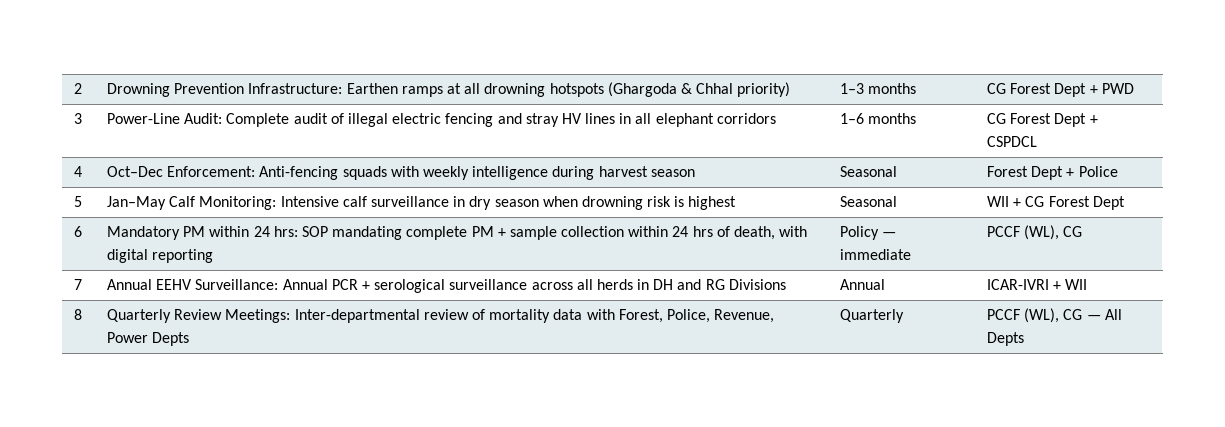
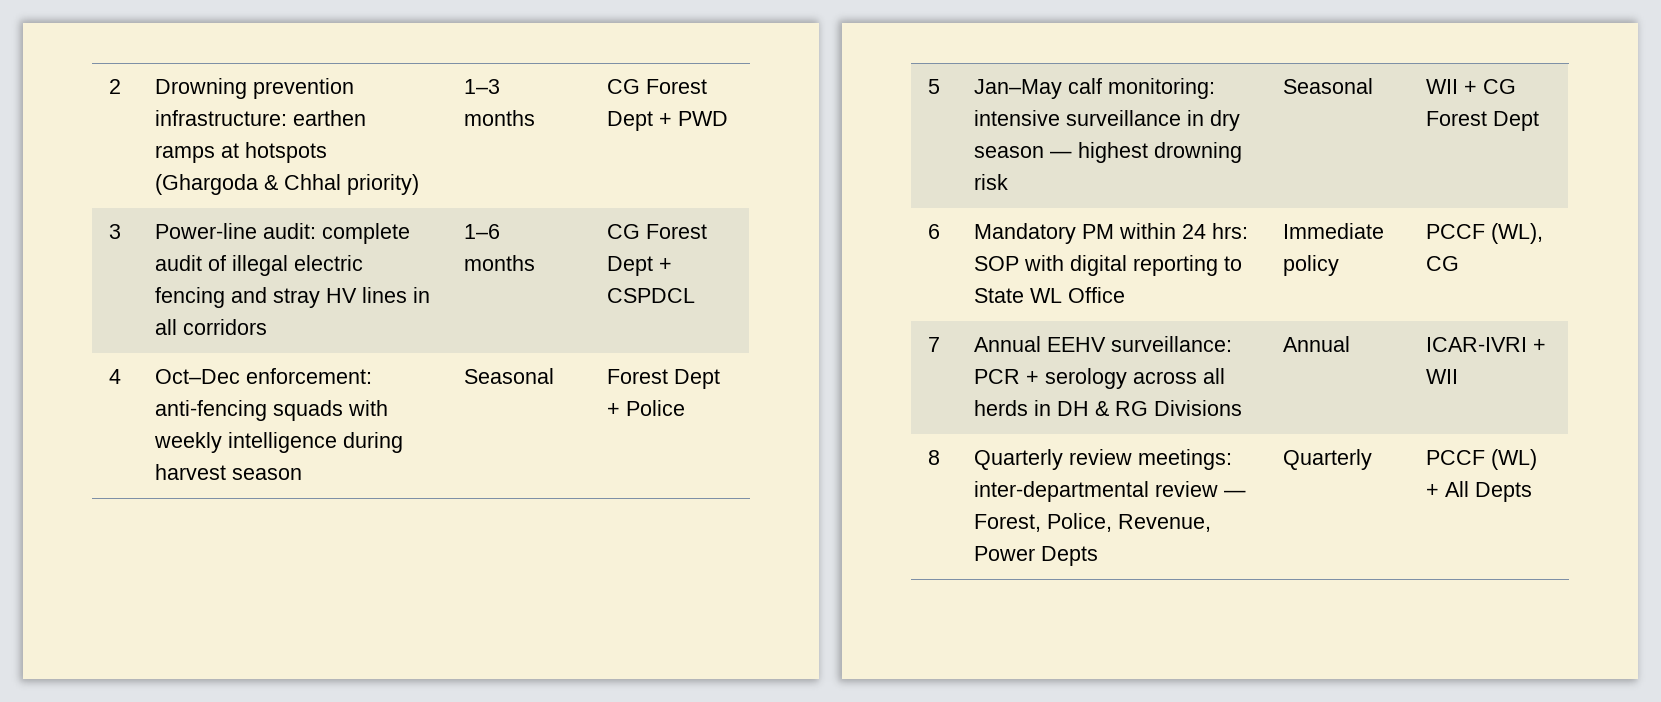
[174,83,546,97] Prevention Infrastructure: Earthen ramps at all drowning -> [252,78,354,99] [154,110,366,126] [154,143,239,163] prevention infrastructure: earthen ramps at
[107,113,290,127] Power-Line Audit: Complete -> [154,223,410,244] Power-line audit: complete
[655,113,714,127] elephant -> (177, 327) none
[167,166,339,180] Enforcement: Anti-fencing -> [245,368,372,384] [154,400,267,421] enforcement: anti-fencing
[169,196,367,210] Calf Monitoring: Intensive calf -> [1067,78,1215,99] [973,110,1060,126] calf monitoring: intensive
[542,196,578,207] when -> [1049,142,1148,163] — highest
[674,196,737,210] is highest -> (1008, 182) none
[332,226,808,240] [107,249,214,263] [840,226,897,240] [840,249,912,260] mandating complete PM + sample collection within 24 hrs of death, with digital reporting | Policy — immediate -> [1023,255,1242,276] [973,287,1125,303] [1282,223,1384,239] [1282,255,1339,276] with digital reporting to State WL Office | Immediate policy
[195,279,528,293] Surveillance: Annual PCR + serological surveillance -> [1110,336,1232,352] [973,368,1127,389] surveillance: PCR + serology
[677,279,702,290] and -> [1094,401,1109,416] &
[174,309,615,323] Review Meetings: Inter-departmental review of mortality data with -> [1068,449,1232,470] [973,481,1246,502] review meetings: inter-departmental review —
[1024,308,1101,323] (WL), CG — -> [1490,449,1537,470] [1425,484,1439,497] (WL) +

